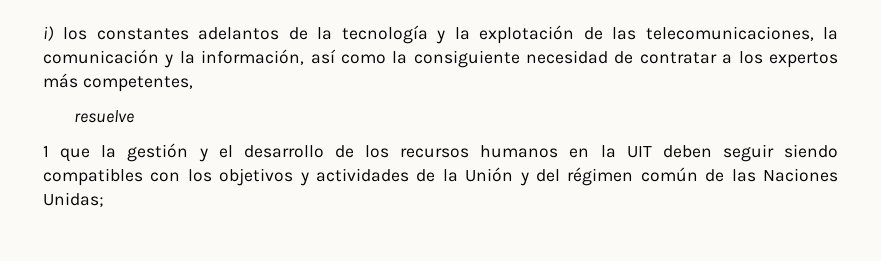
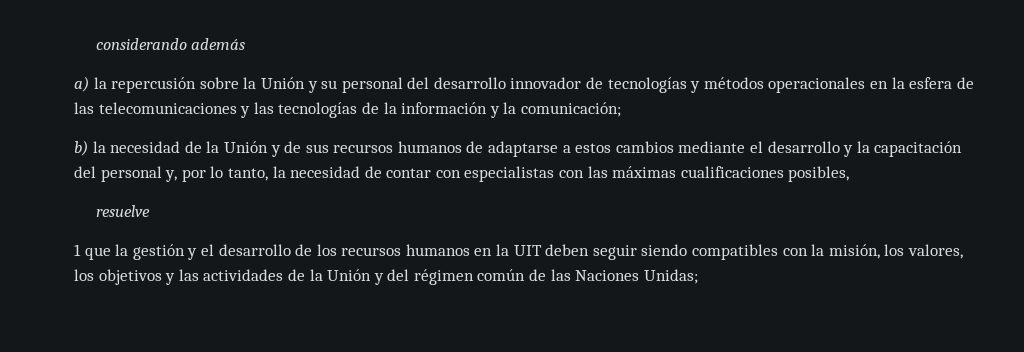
[43,25,838,44] [43,49,839,68] [43,73,193,92] i) los constantes adelantos de la tecnología y la explotación de las telecomunicaciones, la comunicación y la información, así como la consiguiente necesidad de contratar a los expertos más competentes, -> [95,38,246,50] [74,76,974,93] [74,102,621,118] [74,140,963,157] [74,166,850,182] considerando además // a) la repercusión sobre la Unión y su personal del desarrollo innovador de tecnologías y métodos operacionales en la esfera de las telecomunicaciones y las tecnologías de la información y la comunicación; // b) la necesidad de la Unión y de sus recursos humanos de adaptarse a estos cambios mediante el desarrollo y la capacitación del personal y, por lo tanto, la necesidad de contar con especialistas con las máximas cualificaciones posibles,
(181, 177) none -> [811,244,963,259] la misión, los valores,
(309, 179) none -> [178,269,199,281] las

